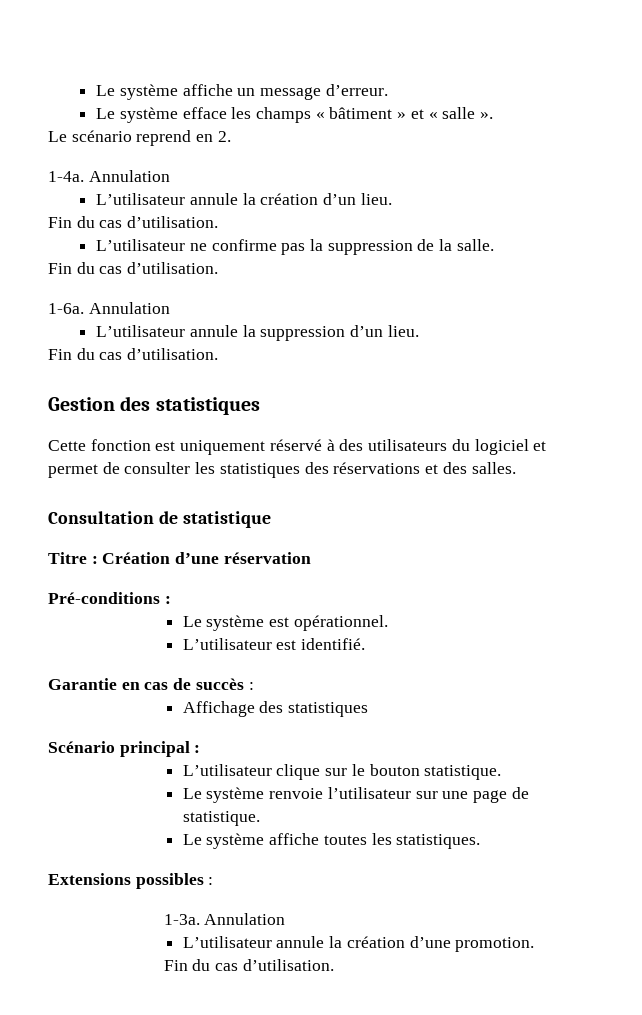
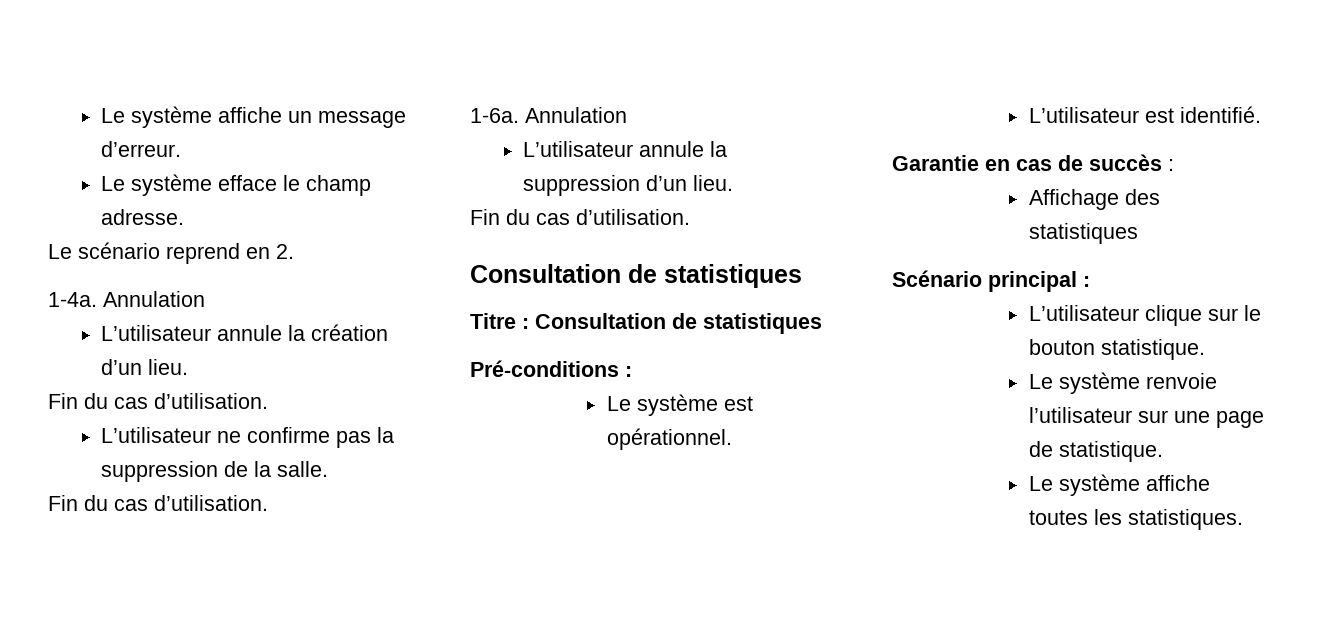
[231,107,494,123] les champs « bâtiment » et « salle ». -> [283,175,372,196] [101,209,185,225] le champ adresse.
[48,396,260,415] [48,439,547,455] [48,462,516,478] [48,511,271,528] // Gestion des statistiques // Cette fonction est uniquement réservé à des utilisateurs du logiciel et permet de consulter les statistiques des réservations et des salles. // Consultation de statistique -> [470,264,802,288] // Consultation de statistiques
[102,552,311,564] Création d’une réservation -> [535,313,822,334] Consultation de statistiques
[48,873,214,889] [163,913,286,925] [182,936,535,952] [163,959,334,971] // Extensions possibles : // 1-3a. Annulation // L’utilisateur annule la création d’une promotion. // Fin du cas d’utilisation. -> (1243, 519) none

